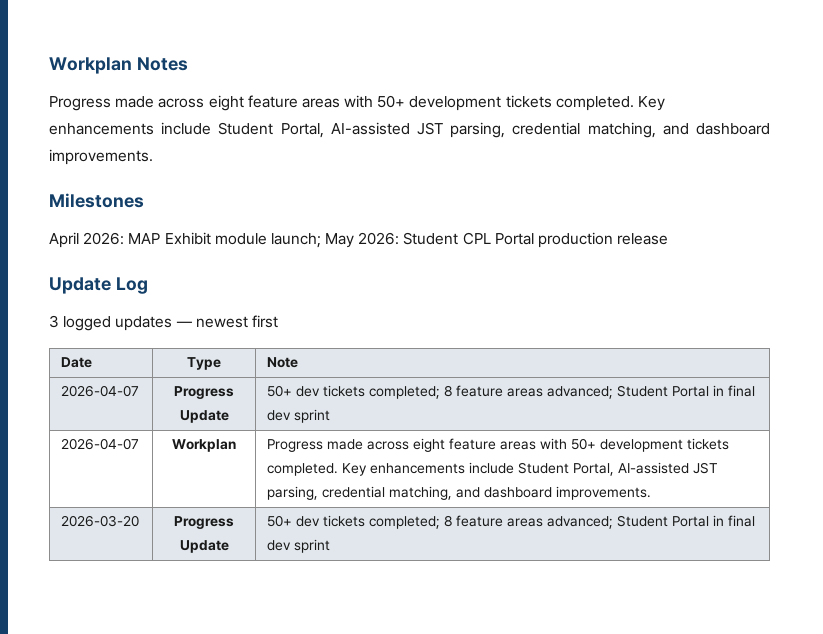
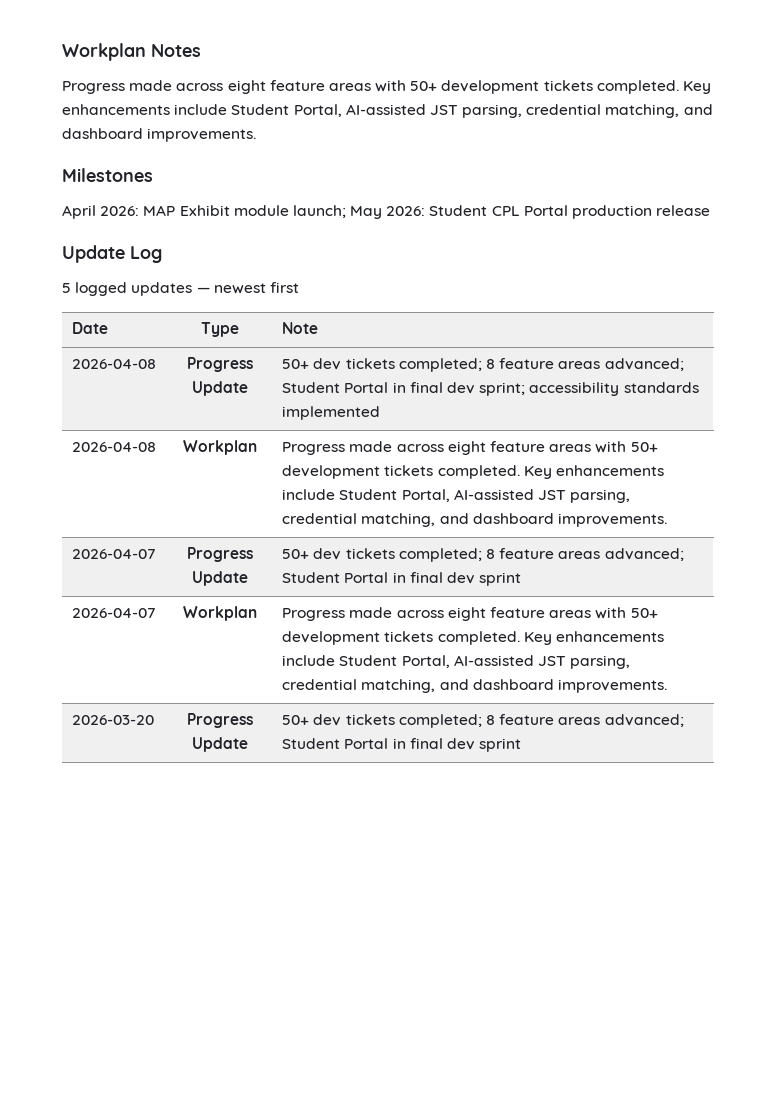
[49,315,59,328] 3 -> [62,283,71,293] 5
(299, 362) none -> [72,359,157,369] [187,357,253,372] [192,381,248,396] [282,358,684,372] [282,382,699,396] [282,406,381,420] [72,442,157,452] [183,440,257,455] [282,441,658,455] [282,465,665,479] [282,489,631,503] [282,513,668,527] // 2026-04-08 | Progress Update | 50+ dev tickets completed; 8 feature areas advanced; Student Portal in final dev sprint; accessibility standards implemented // 2026-04-08 | Workplan | Progress made across eight feature areas with 50+ development tickets completed. Key enhancements include Student Portal, AI-assisted JST parsing, credential matching, and dashboard improvements.

